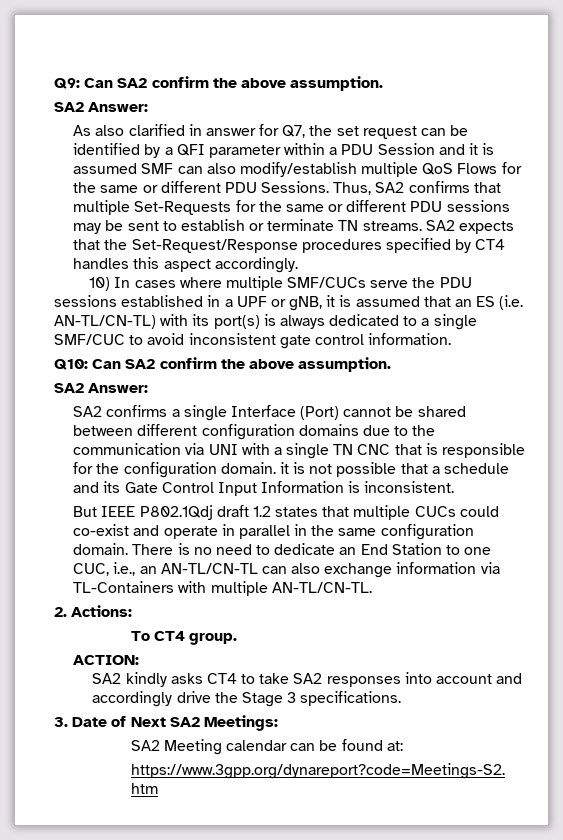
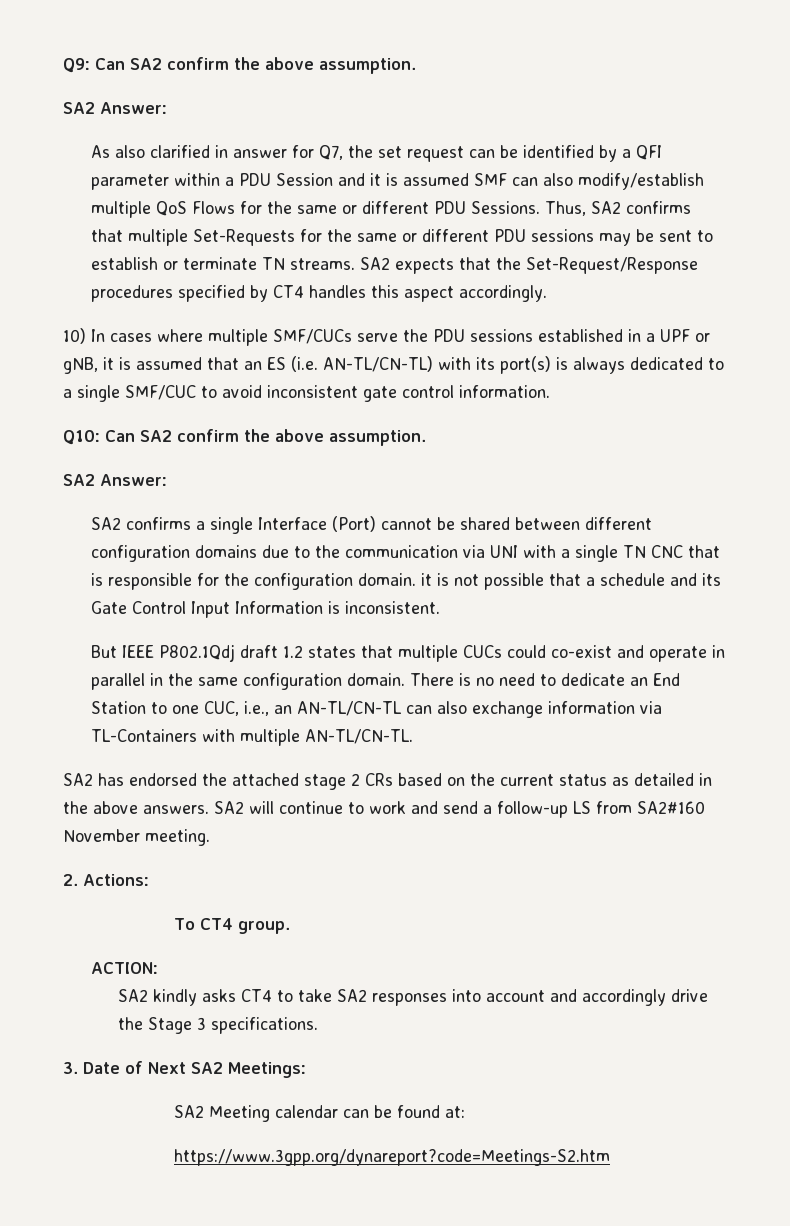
(372, 587) none -> [63,773,712,790] [63,801,705,818] [63,829,210,846] // SA2 has endorsed the attached stage 2 CRs based on the current status as detailed in the above answers. SA2 will continue to work and send a follow-up LS from SA2#160 November meeting.

